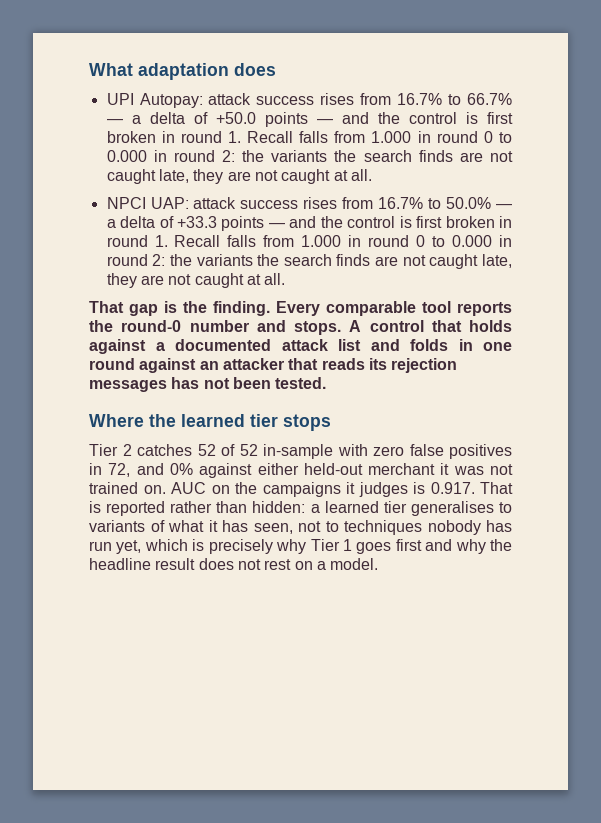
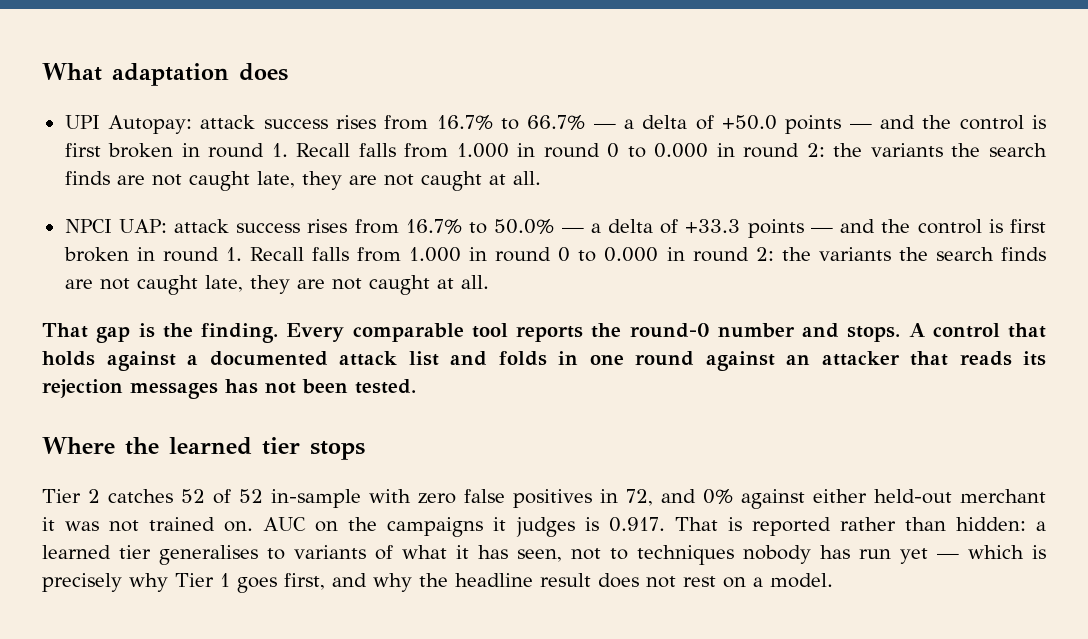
[116,540,142,554] yet, -> [900,548,959,564] yet —
[395,539,422,551] first -> [284,573,325,590] first,

